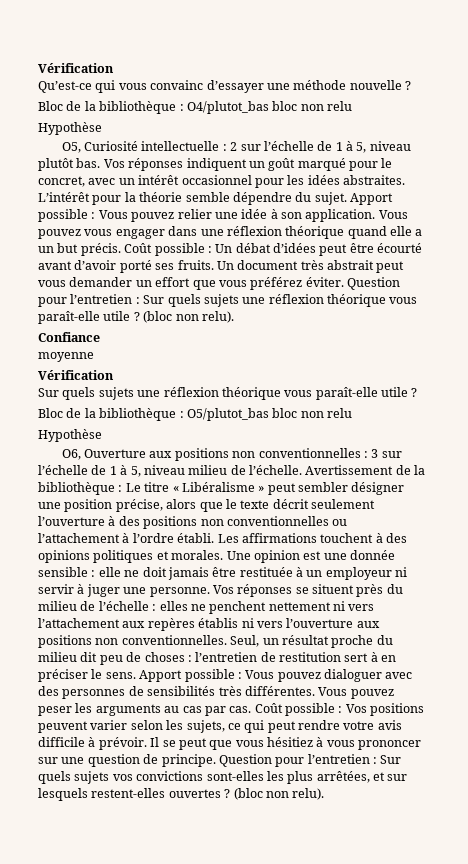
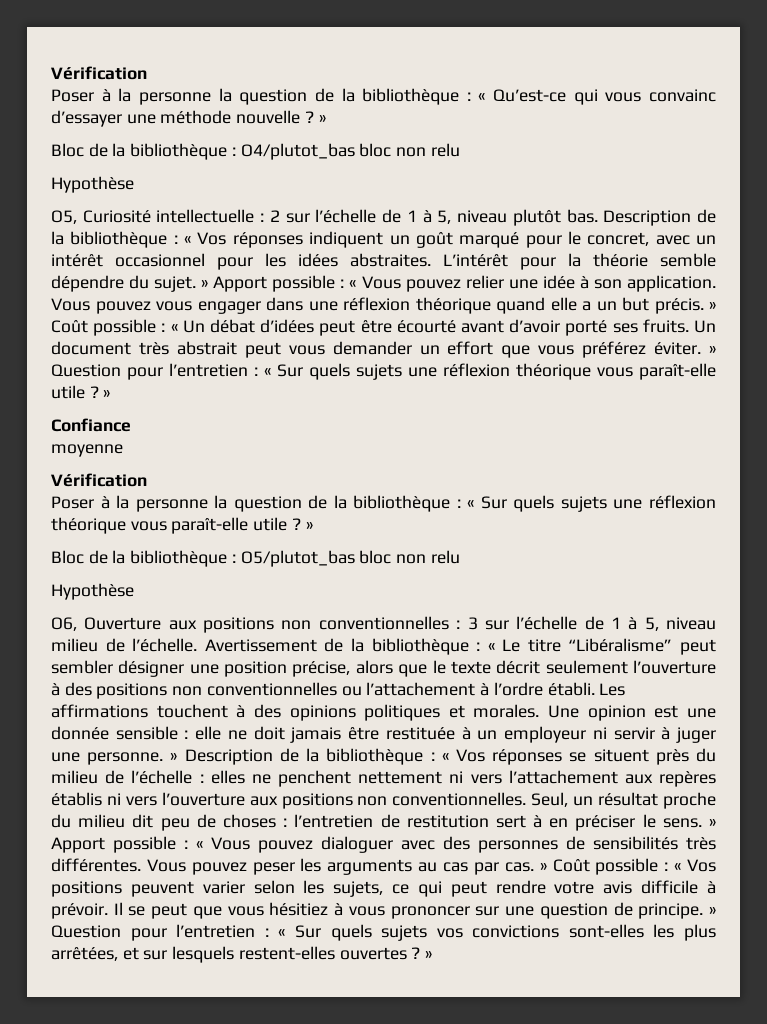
[38,63,114,73] Vérification // -> [51,66,147,80] [51,88,486,105] Vérification // Poser à la personne la question de la bibliothèque : «
(411, 85) none -> [318,115,326,123] »
(101, 163) none -> [603,209,717,226] [51,231,192,248] Description de la bibliothèque : «
[350,193,393,205] [38,209,96,222] Apport possible : -> [201,275,357,292] » Apport possible : «
[124,243,212,256] Coût possible : -> [709,302,716,310] [51,319,178,336] » Coût possible : «
[347,277,400,290] [38,294,140,307] Question pour l’entretien : -> [708,346,716,354] [51,363,271,380] » Question pour l’entretien : «
[143,311,234,323] (bloc non relu). -> [103,390,111,398] »
(114, 375) none -> [51,495,475,512] Poser à la personne la question de la bibliothèque : «
(418, 392) none -> [305,522,313,530] »
(123, 488) none -> [487,643,495,651] «
[172,482,265,492] « Libéralisme » -> [568,638,673,652] “Libéralisme”
(210, 592) none -> [170,748,449,765] » Description de la bibliothèque : «
[139,669,242,682] Apport possible : -> [709,819,716,827] [51,836,203,853] » Apport possible : «
[254,703,343,716] Coût possible : -> [539,858,682,875] » Coût possible : «
[218,754,377,767] Question pour l’entretien : -> [709,907,717,915] [51,924,286,941] » Question pour l’entretien : «
[233,788,325,800] (bloc non relu). -> [425,951,433,959] »

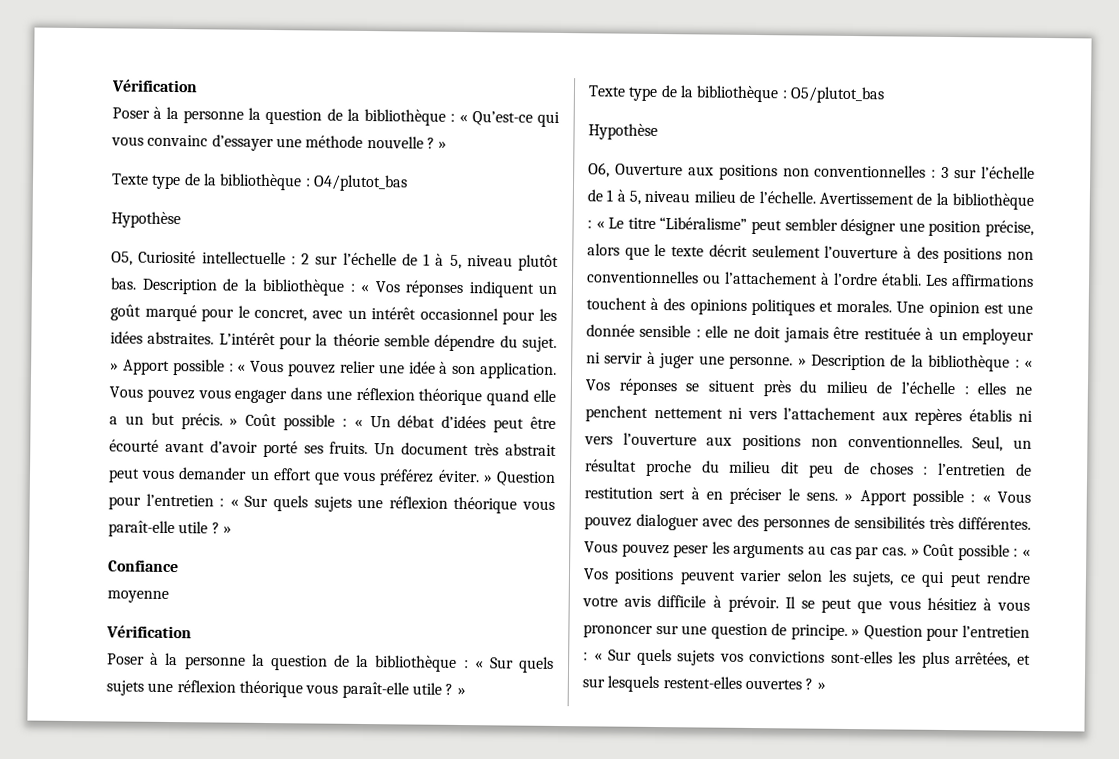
[51,143,84,157] Bloc -> [111,173,182,190] Texte type
[359,143,460,157] bloc non relu -> (408, 183) none
[51,550,84,564] Bloc -> [588,85,659,101] Texte type
[359,550,460,564] bloc non relu -> (885, 95) none

